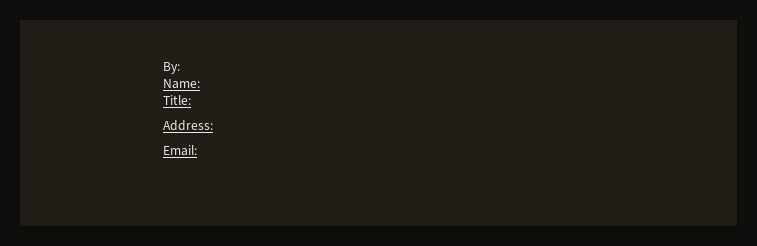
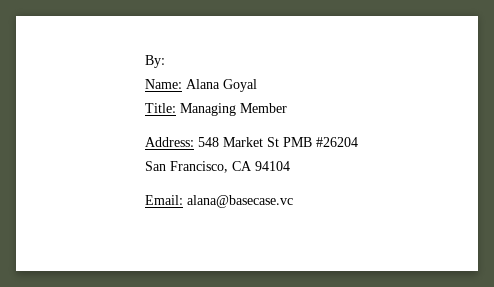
(200, 84) none -> [185,79,257,92] Alana Goyal
(191, 100) none -> [179,103,287,116] Managing Member
(213, 125) none -> [197,137,358,147] [144,161,290,173] 548 Market St PMB #26204 // San Francisco, CA 94104
(197, 150) none -> [186,195,293,208] alana@basecase.vc

